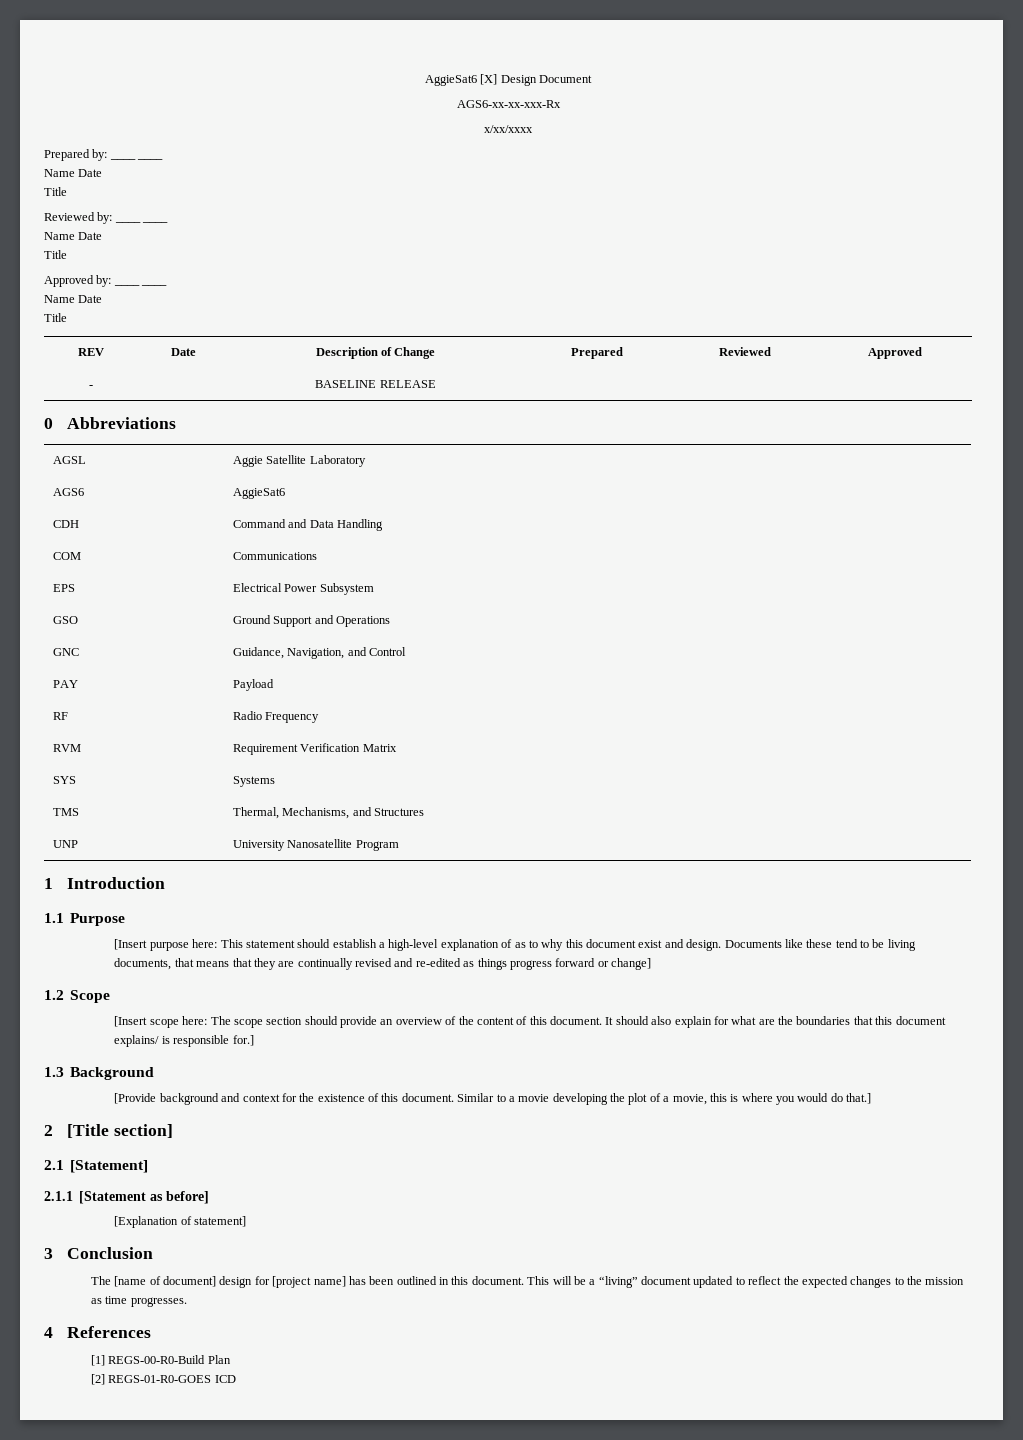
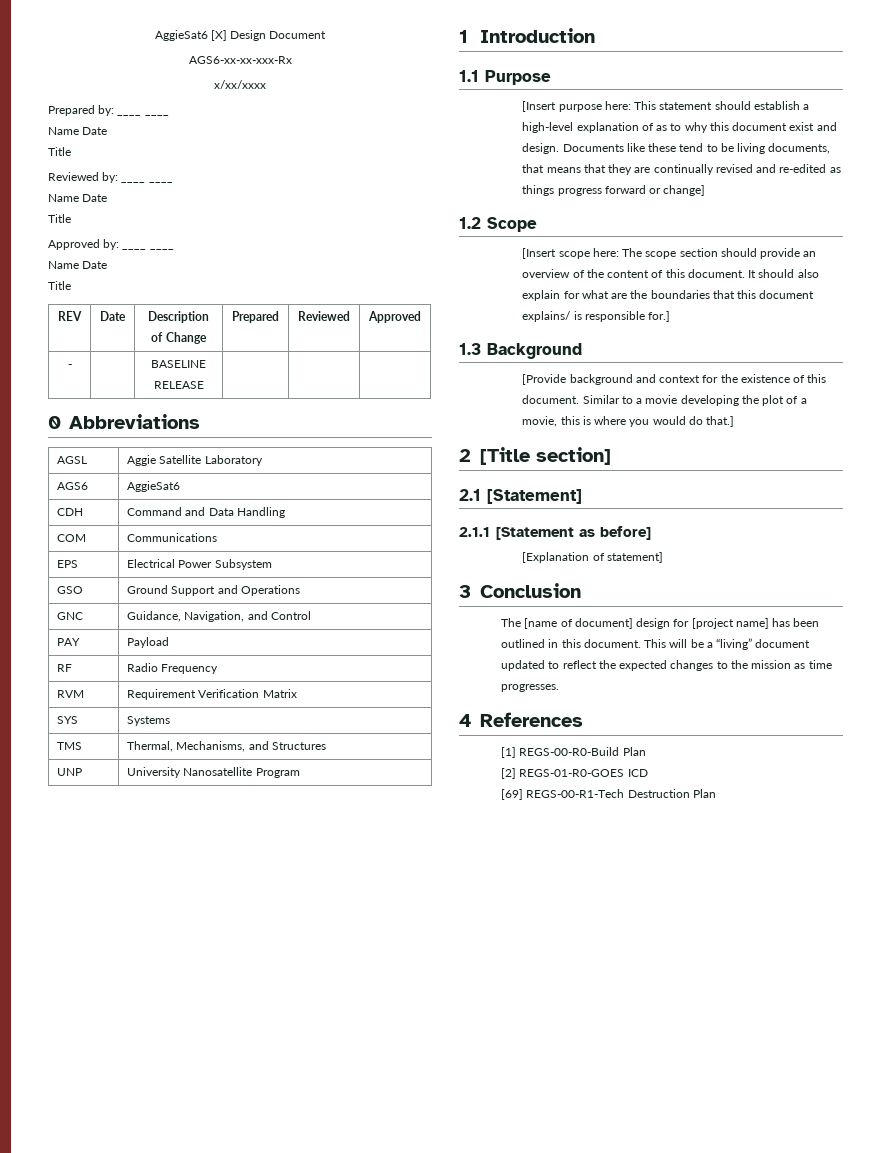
(236, 1379) none -> [501,789,716,800] // [69] REGS-00-R1-Tech Destruction Plan

